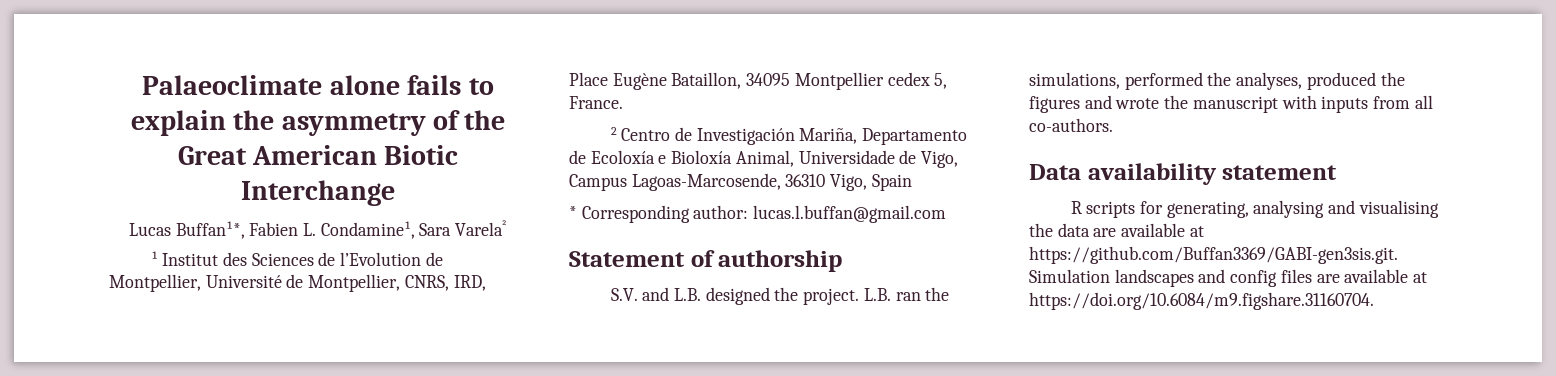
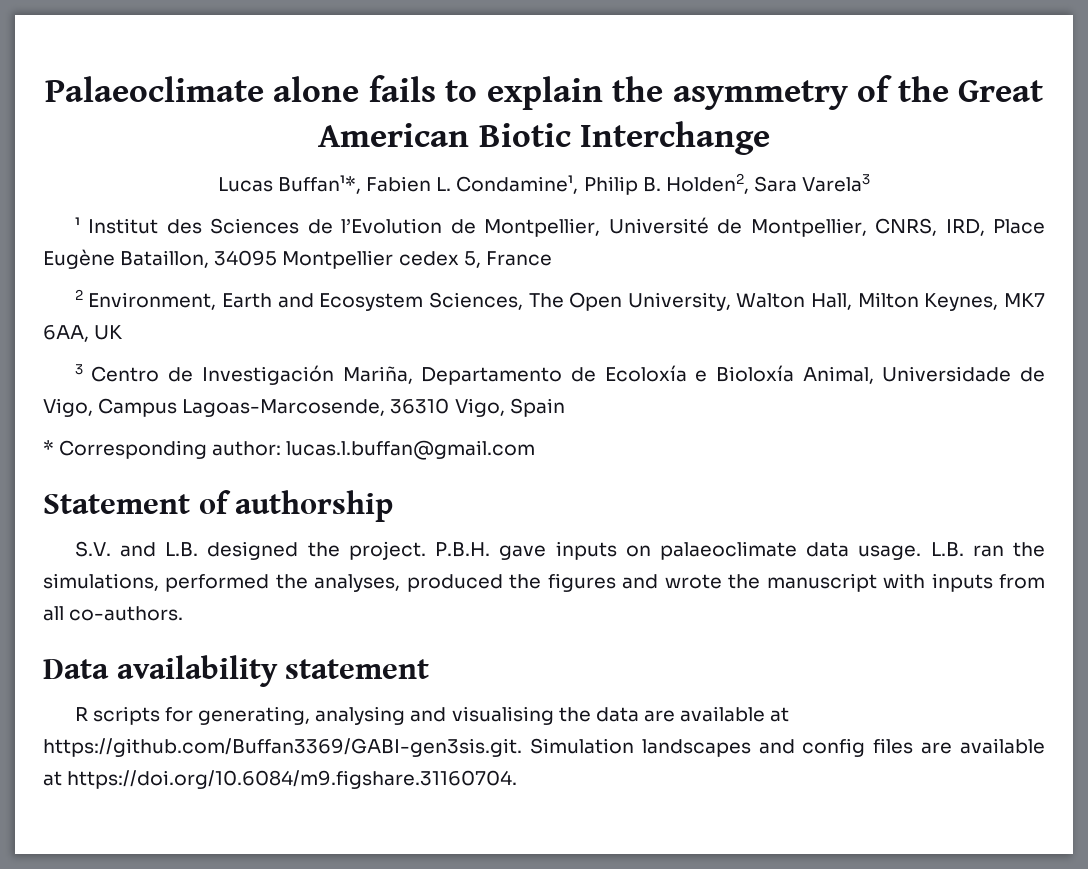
[419,220,508,236] Sara Varela² -> [583,173,871,195] Philip B. Holden2, Sara Varela3
[569,96,623,109] France. -> [485,251,552,266] France
(617, 131) none -> [88,292,1045,311] [43,325,124,342] [74,364,83,375] Environment, Earth and Ecosystem Sciences, The Open University, Walton Hall, Milton Keynes, MK7 6AA, UK // 3
(860, 296) none -> [435,541,922,560] P.B.H. gave inputs on palaeoclimate data usage.

